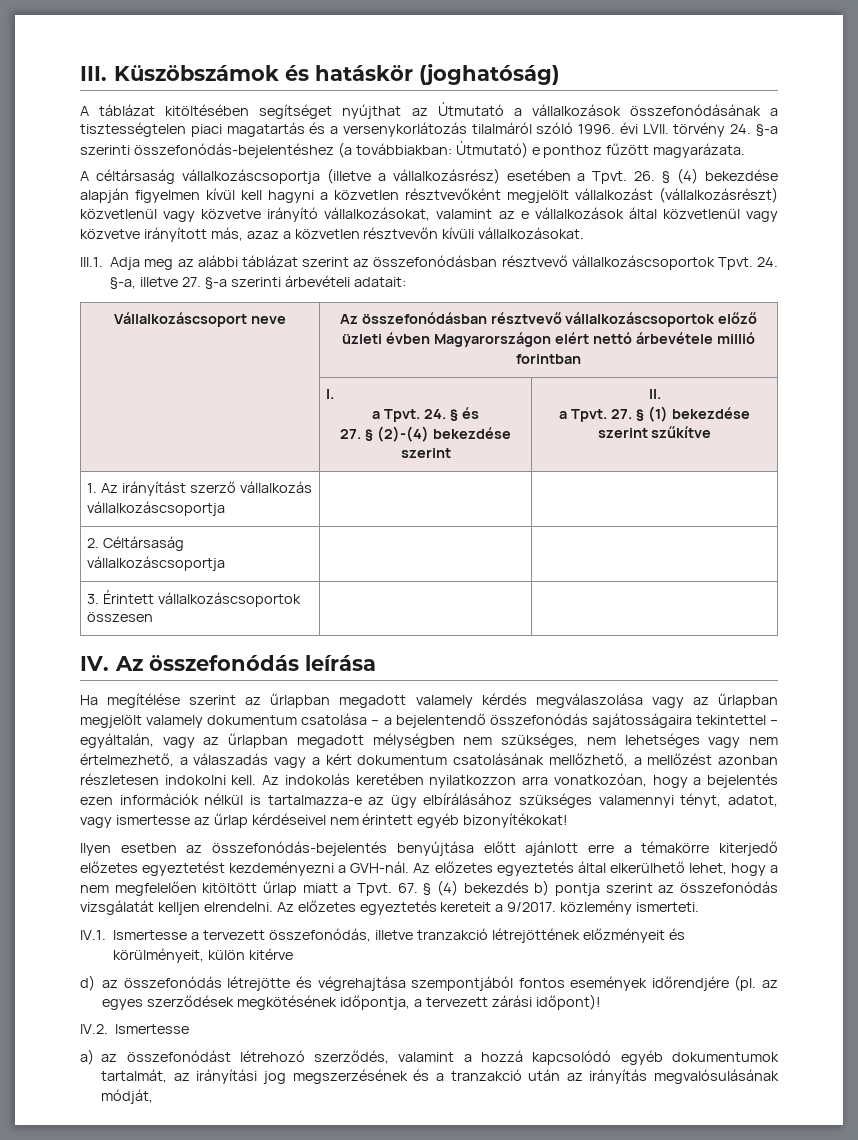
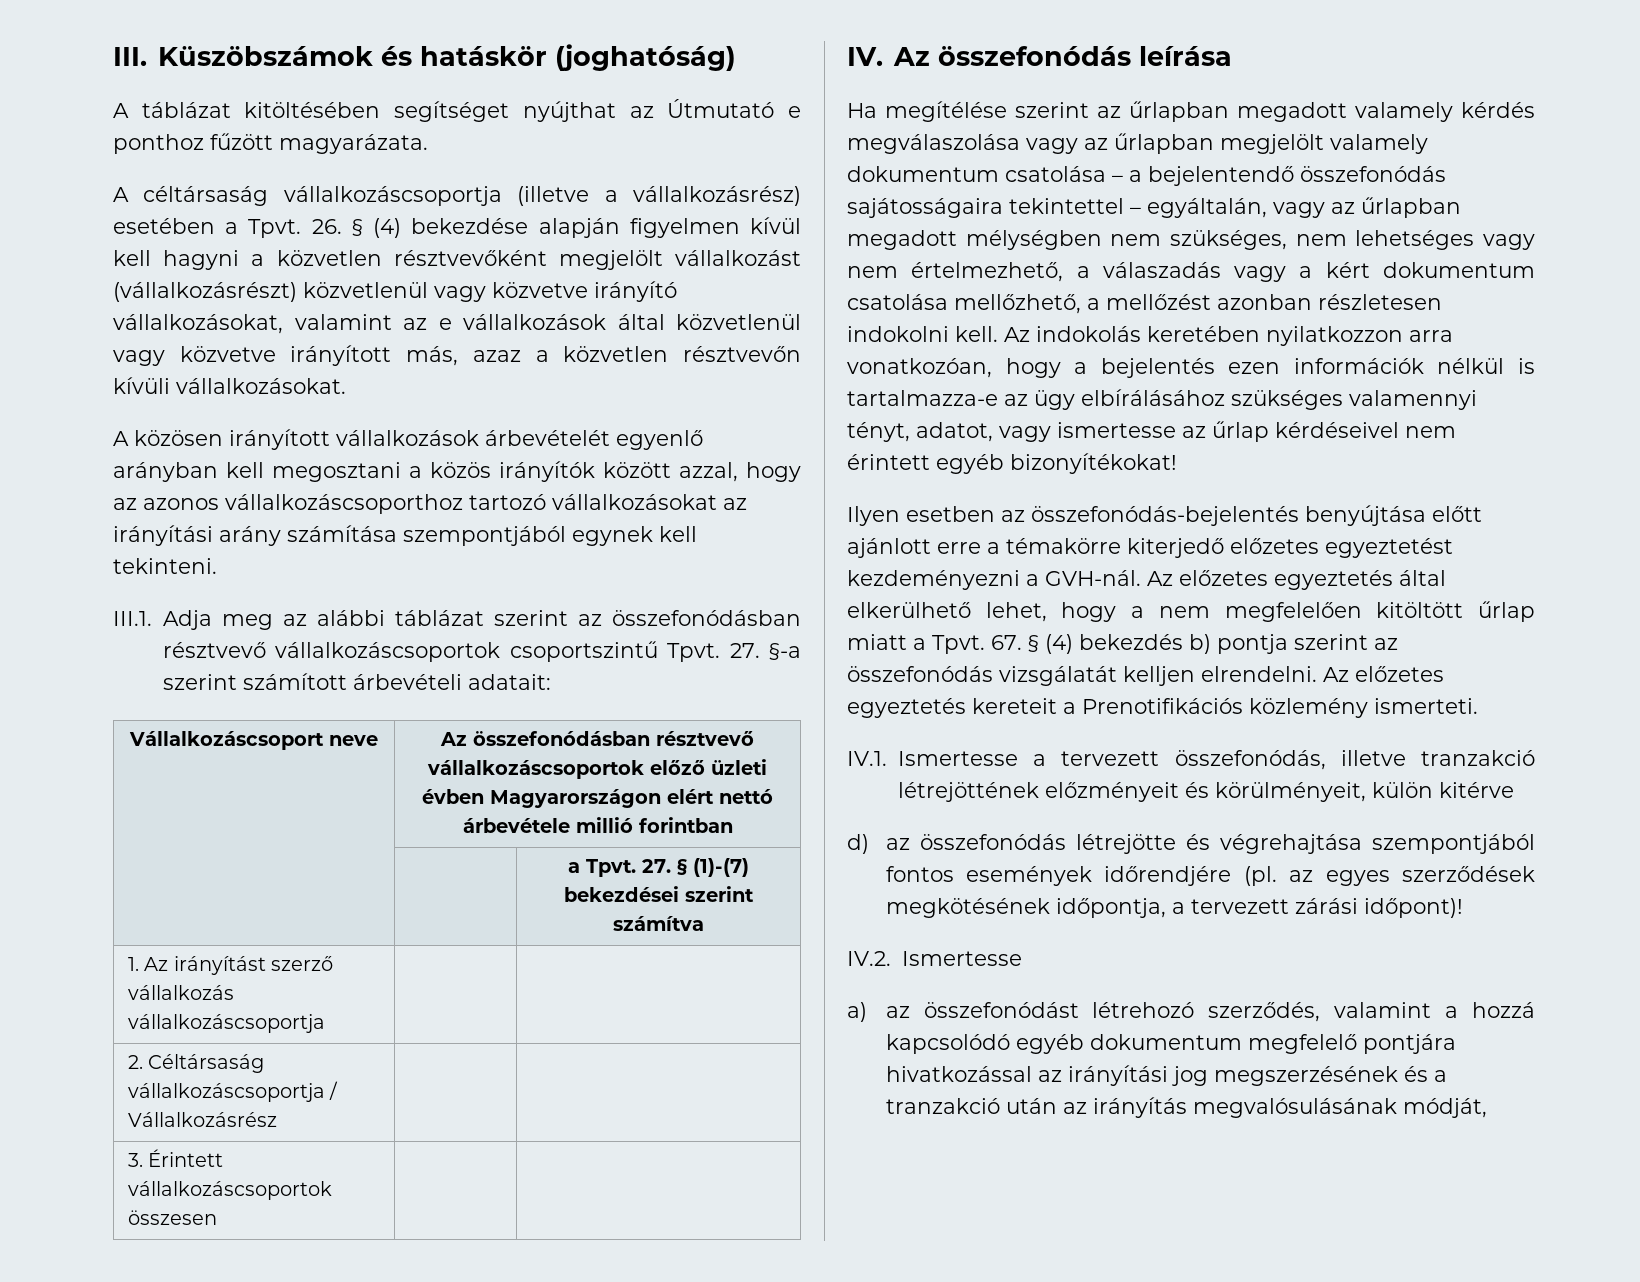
[513,104,779,116] [80,122,778,137] [80,141,528,158] a vállalkozások összefonódásának a tisztességtelen piaci magatartás és a versenykorlátozás tilalmáról szóló 1996. évi LVII. törvény 24. §-a szerinti összefonódás-bejelentéshez (a továbbiakban: Útmutató) -> (775, 108) none
(585, 233) none -> [113,429,703,450] [113,461,801,482] [113,494,747,514] [113,525,697,546] [113,558,217,574] // A közösen irányított vállalkozások árbevételét egyenlő arányban kell megosztani a közös irányítók között azzal, hogy az azonos vállalkozáscsoporthoz tartozó vállalkozásokat az irányítási arány számítása szempontjából egynek kell tekinteni.
[717,257,778,270] [110,277,281,290] Tpvt. 24. §-a, illetve 27. §-a szerinti -> [509,641,802,662] [162,673,347,690] csoportszintű Tpvt. 27. §-a szerint számított
[326,389,335,399] [372,407,479,422] [340,426,511,442] [400,448,451,458] [648,389,661,399] [559,406,750,422] [597,426,712,438] I. // a Tpvt. 24. § és // 27. § (2)-(4) bekezdése szerint | II. // a Tpvt. 27. § (1) bekezdése szerint szűkítve -> [568,858,750,877] [564,886,755,902] [613,916,704,931] | a Tpvt. 27. § (1)-(7) bekezdései szerint számítva
(226, 563) none -> [329,1081,339,1100] [127,1112,277,1127] / Vállalkozásrész
[453,753,545,765] csatolásának -> [847,294,948,310] csatolása
[507,902,557,912] 9/2017. -> [1082,698,1243,714] Prenotifikációs
[671,1052,779,1062] [101,1069,168,1083] dokumentumok tartalmát, -> [1089,1034,1456,1054] [885,1066,1032,1082] dokumentum megfelelő pontjára hivatkozással

